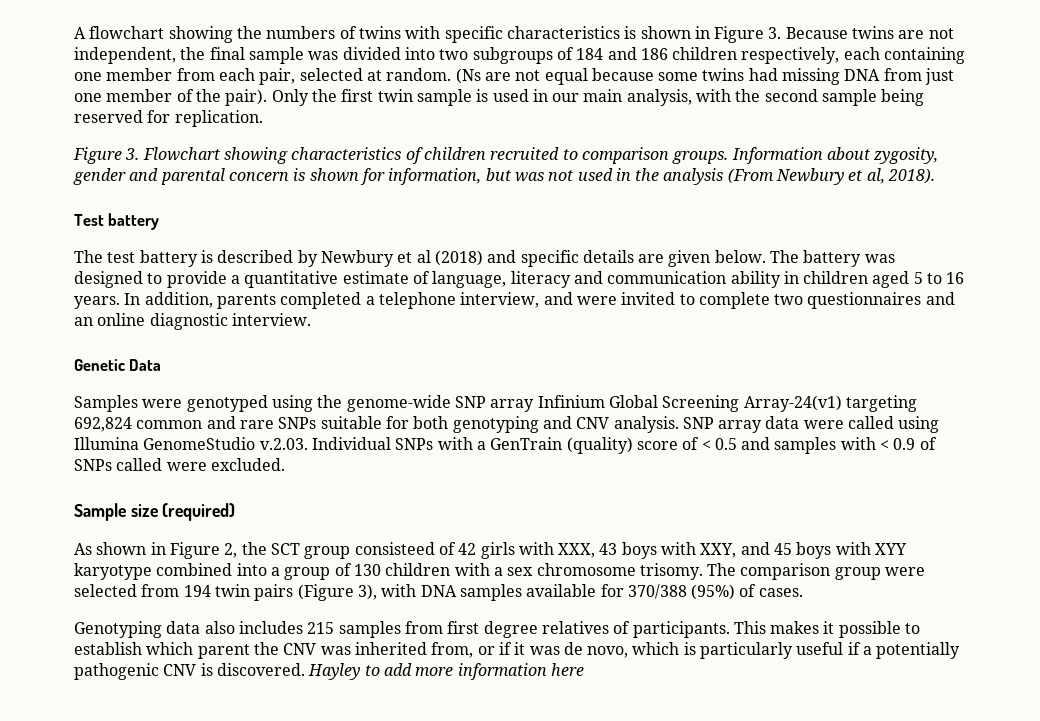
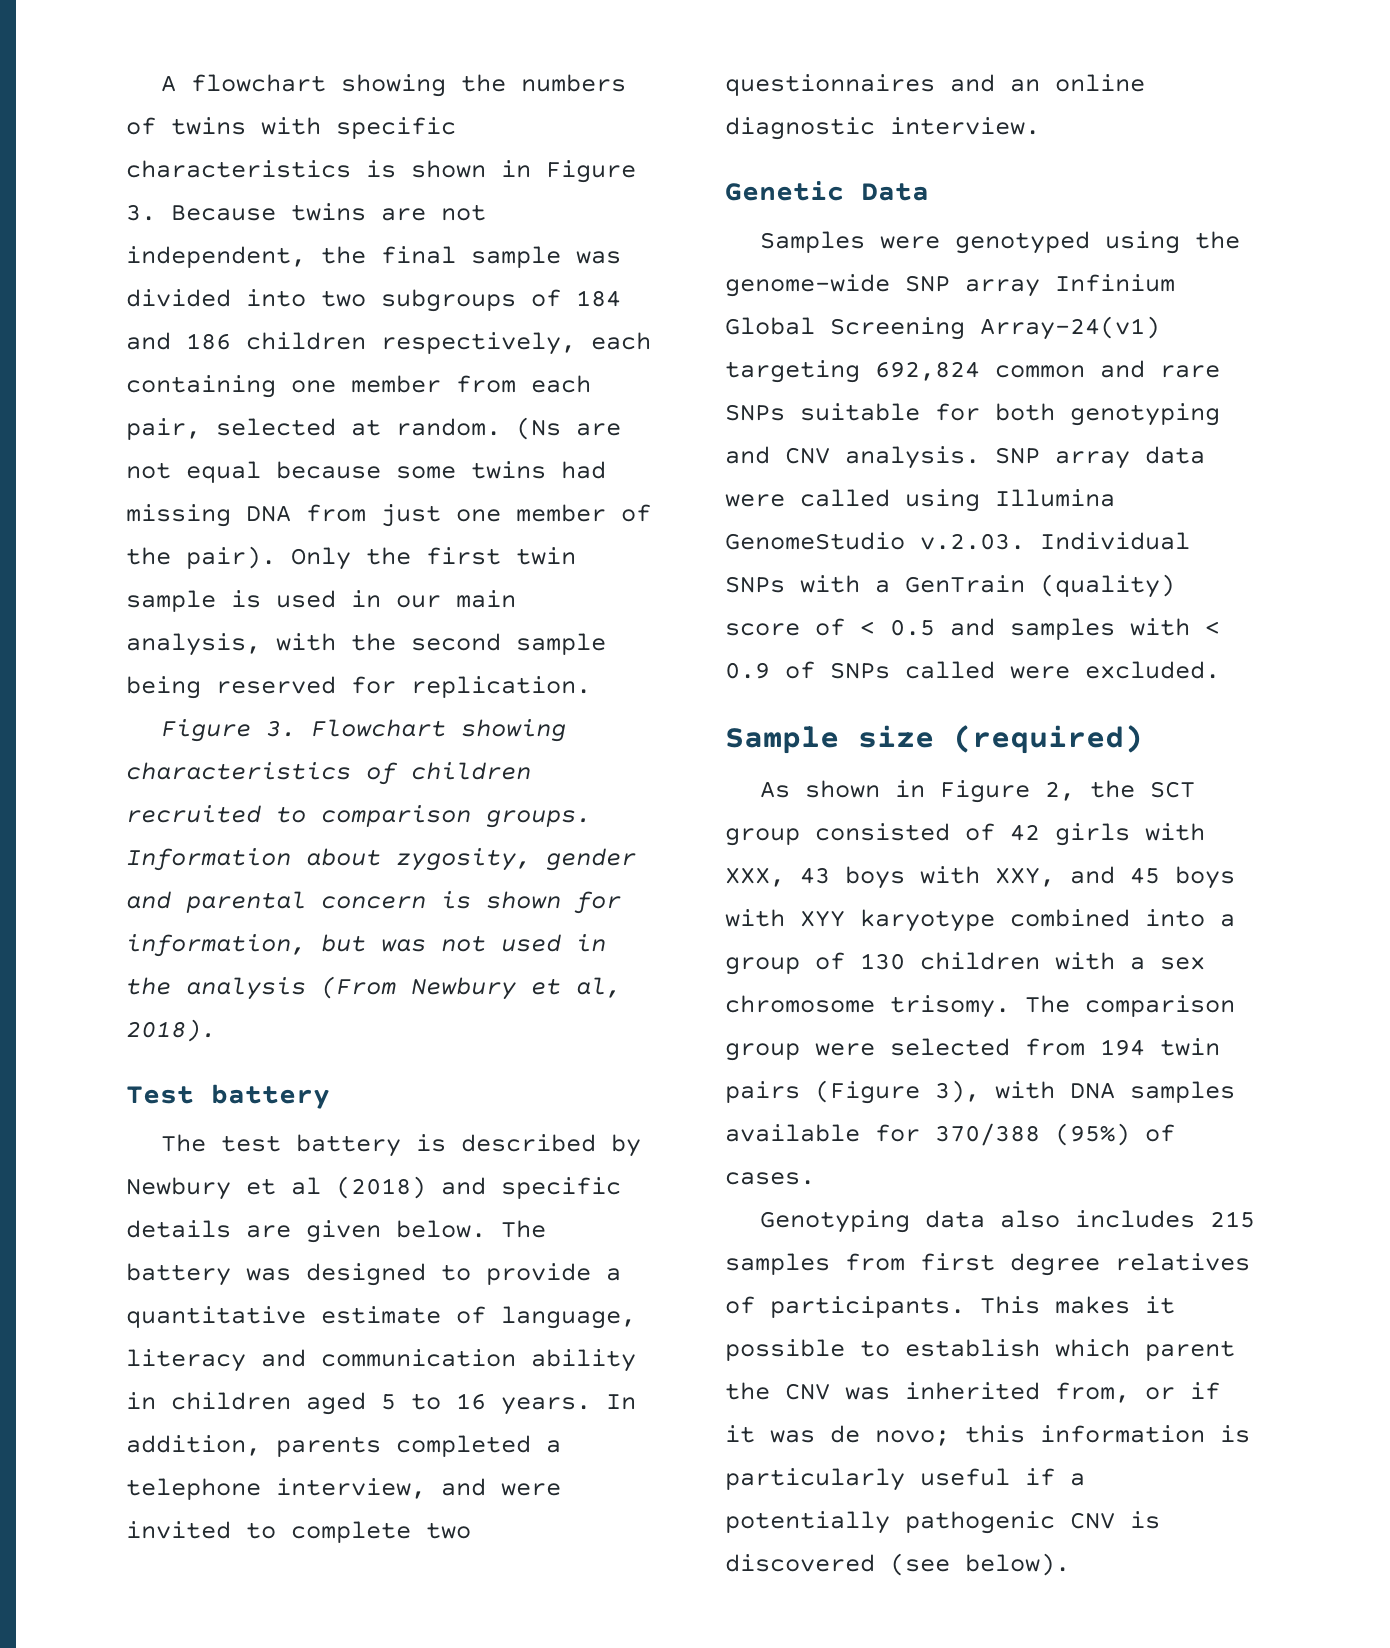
[354,542,435,555] consisteed -> [815,823,950,841] consisted
[587,642,680,658] novo, which -> [875,1425,1205,1446] novo; this information
[216,663,584,680] discovered. Hayley to add more information here -> [725,1553,1070,1576] discovered (see below).

